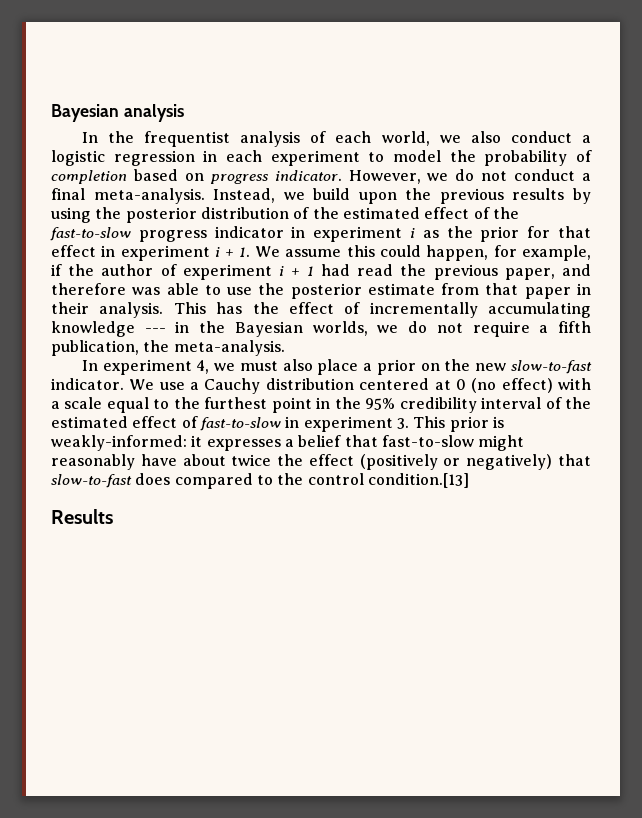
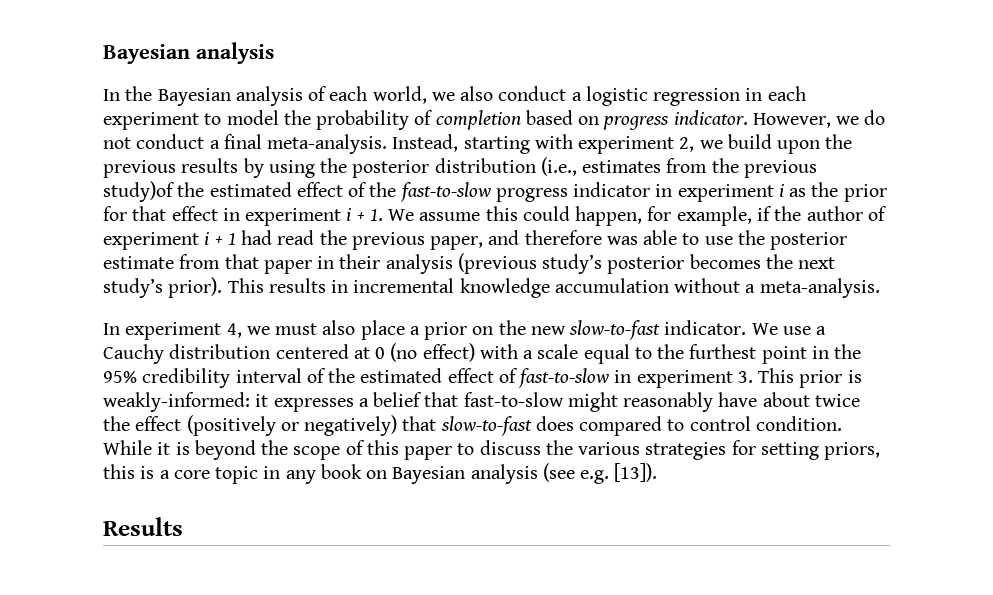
[144,131,231,147] frequentist -> [157,88,231,106] Bayesian
(276, 195) none -> [463,134,695,154] starting with experiment 2,
[293,207,310,219] of -> [540,157,817,178] [103,181,175,202] (i.e., estimates from the previous study)of
[99,302,591,318] [51,321,592,337] [51,340,170,356] analysis. This has the effect of incrementally accumulating knowledge --- in the Bayesian worlds, we do not require a fifth publication, the -> [385,253,836,274] [103,277,756,298] analysis (previous study’s posterior becomes the next study’s prior). This results in incremental knowledge accumulation without a
[277,473,469,488] the control condition.[13] -> [689,416,842,431] [103,440,881,460] [103,463,658,484] control condition. While it is beyond the scope of this paper to discuss the various strategies for setting priors, this is a core topic in any book on Bayesian analysis (see e.g. [13]).

